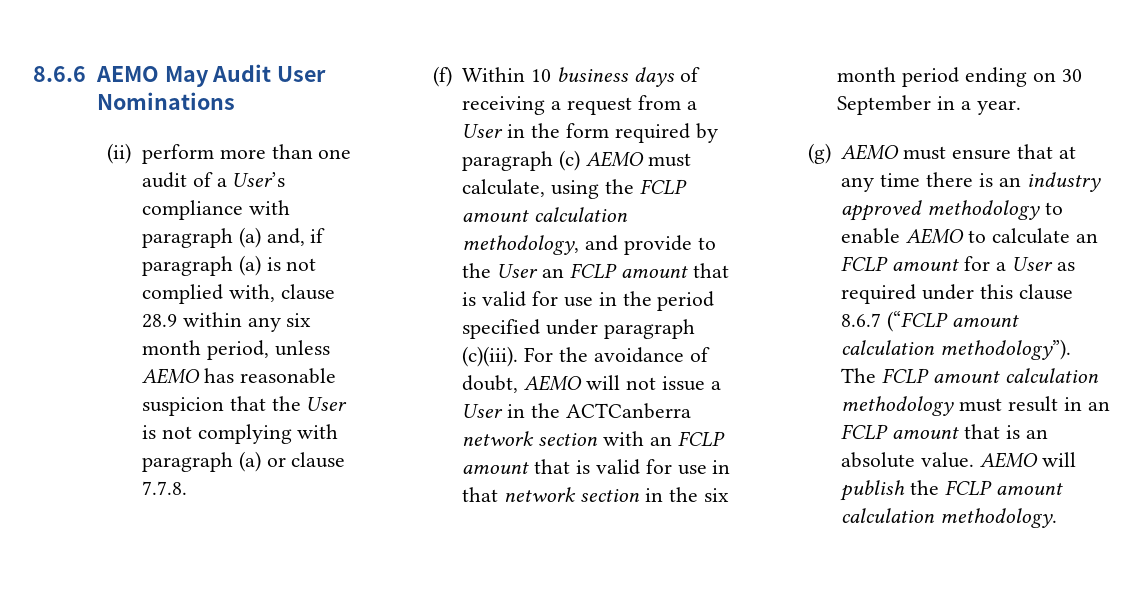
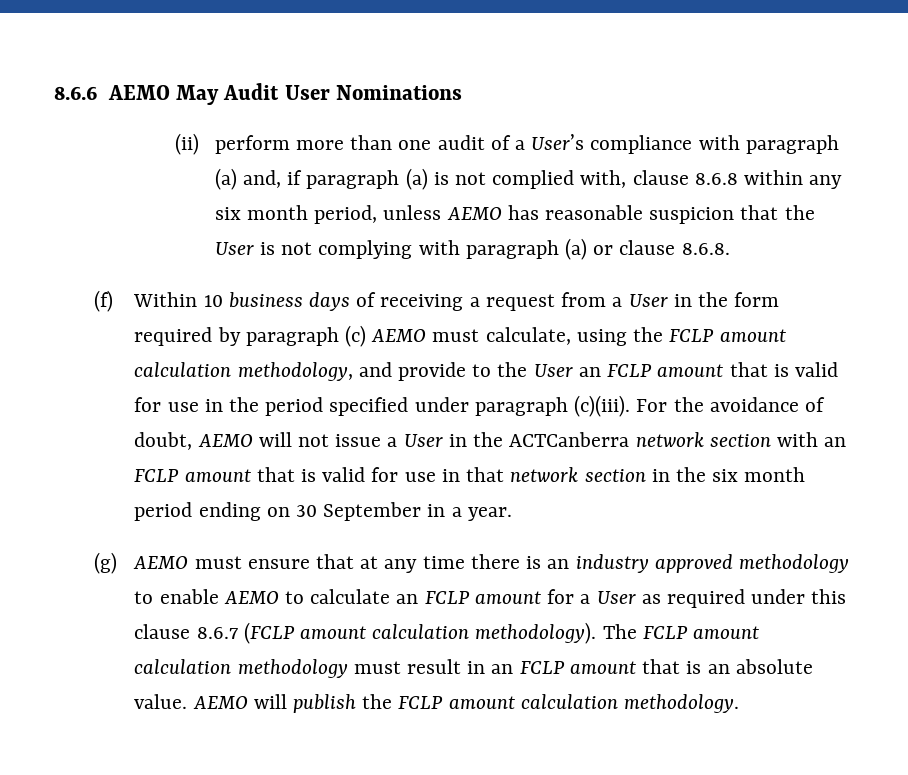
[141,314,177,328] 28.9 -> [694,173,738,185] 8.6.8
[141,481,187,495] 7.7.8. -> [681,243,730,255] 8.6.8.
[887,311,1020,332] [841,339,1072,360] (“FCLP amount calculation methodology”). -> [243,622,597,644] (FCLP amount calculation methodology).

